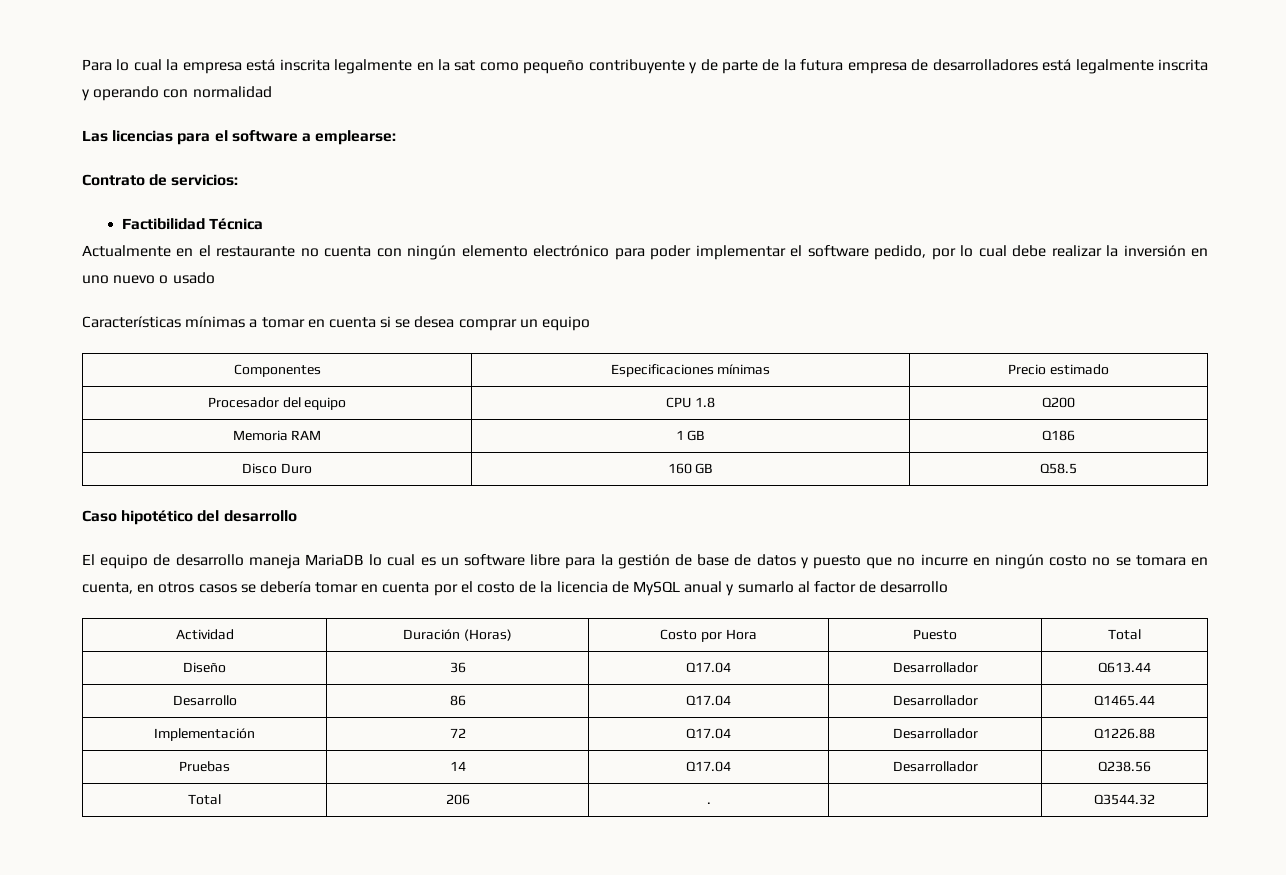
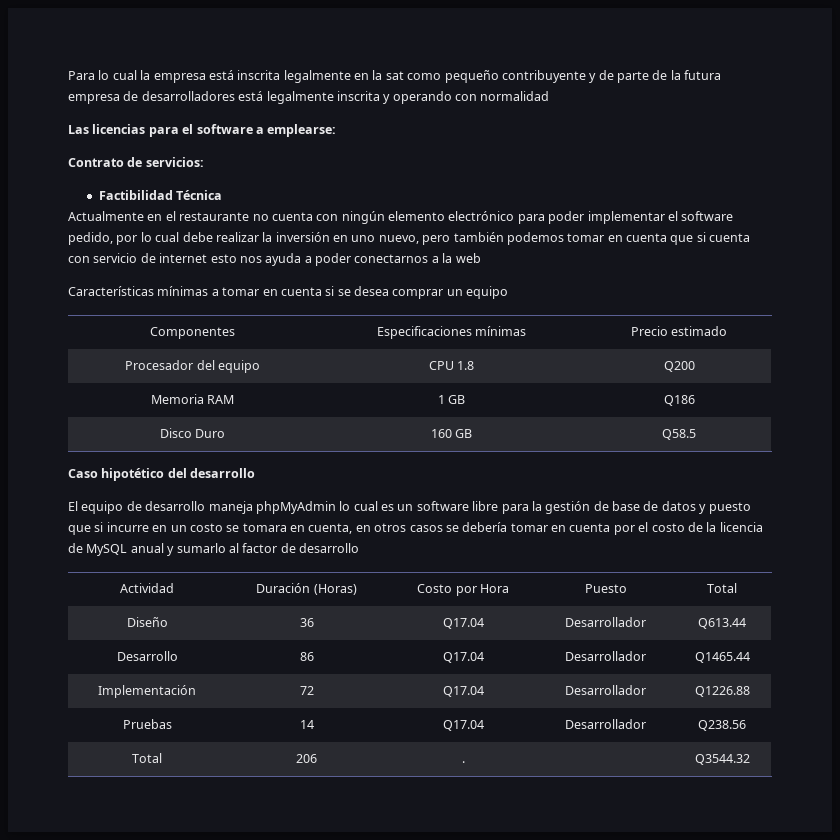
[113,272,215,284] nuevo o usado -> [378,232,751,245] [68,253,481,266] nuevo, pero también podemos tomar en cuenta que si cuenta con servicio de internet esto nos ayuda a poder conectarnos a la web
[305,554,364,566] MariaDB -> [255,501,336,514] phpMyAdmin
[897,557,916,566] no -> [94,522,104,532] si
[995,554,1111,569] ningún costo no -> [170,523,223,532] un costo

